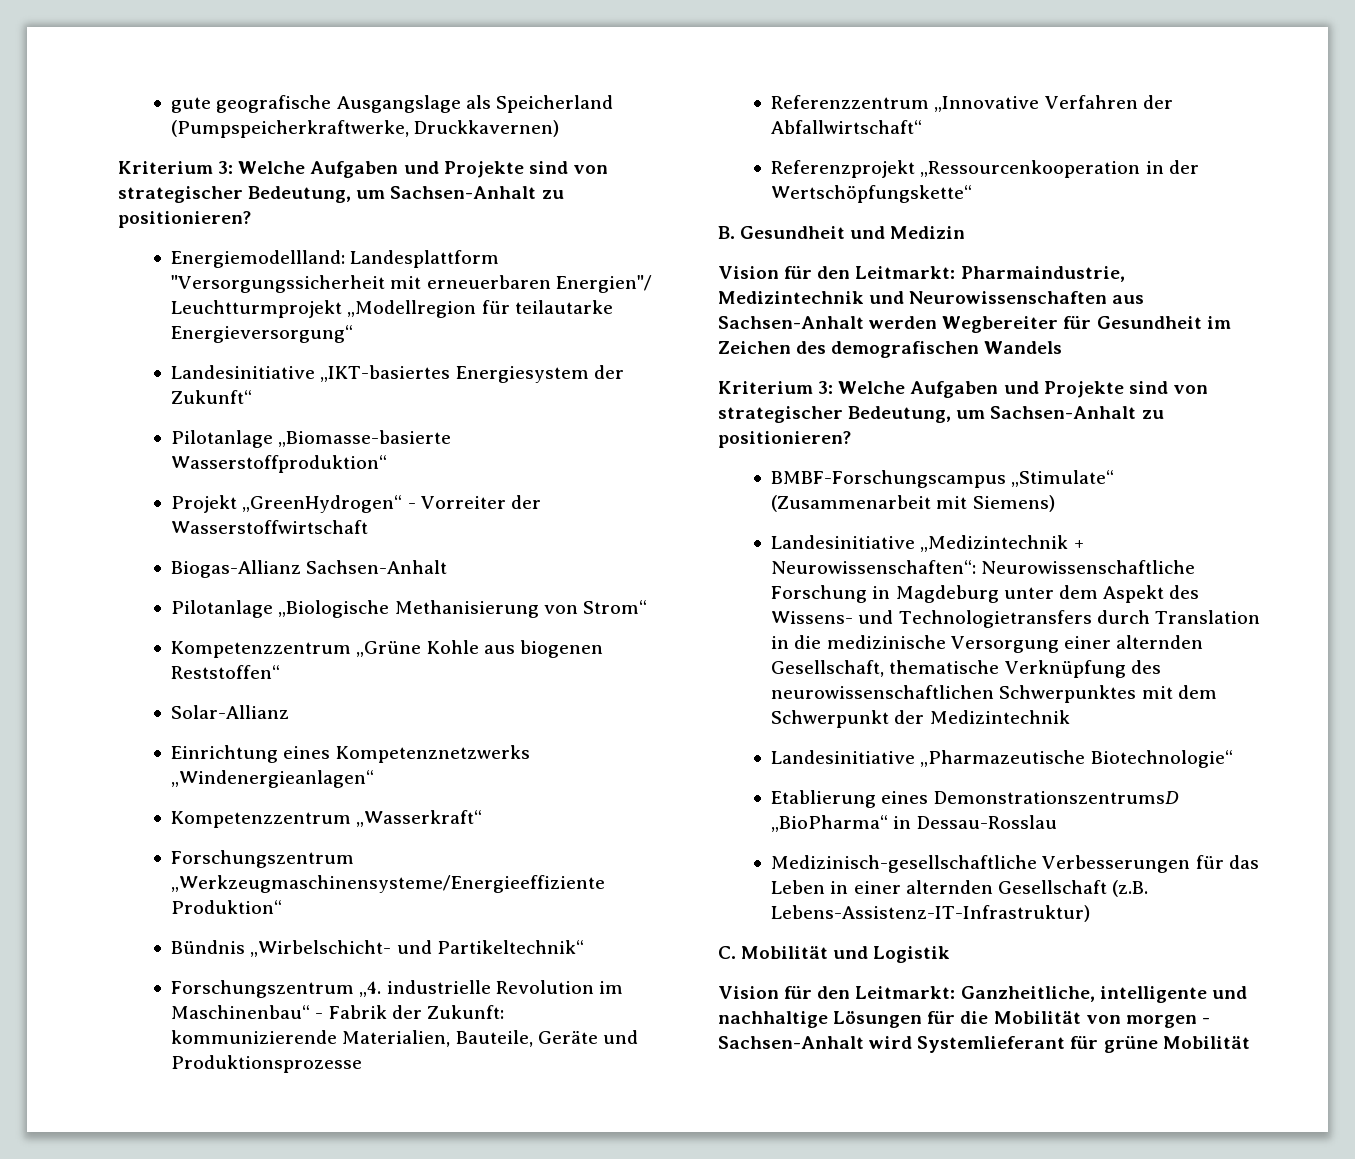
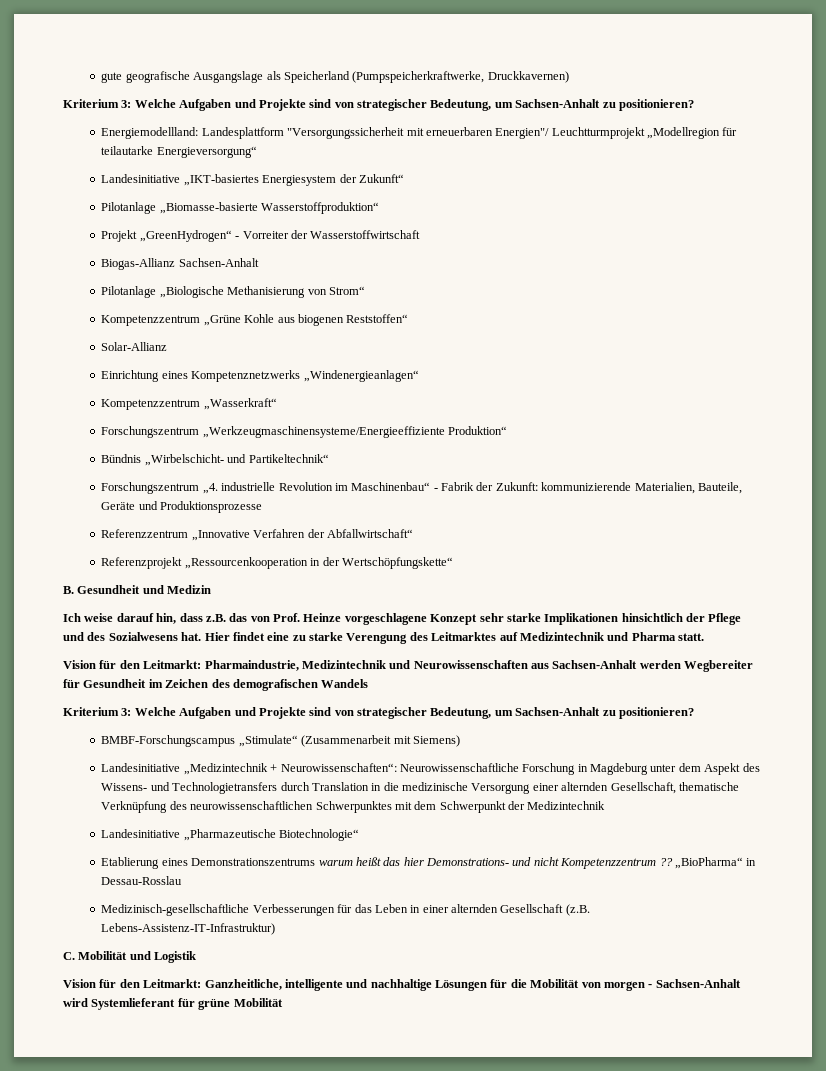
(966, 232) none -> [63,613,742,625] [63,632,704,644] // Ich weise darauf hin, dass z.B. das von Prof. Heinze vorgeschlagene Konzept sehr starke Implikationen hinsichtlich der Pflege und des Sozialwesens hat. Hier findet eine zu starke Verengung des Leitmarktes auf Medizintechnik und Pharma statt.
[933,791,1179,804] DemonstrationszentrumsD -> [191,857,673,869] Demonstrationszentrums warum heißt das hier Demonstrations- und nicht Kompetenzzentrum ??

